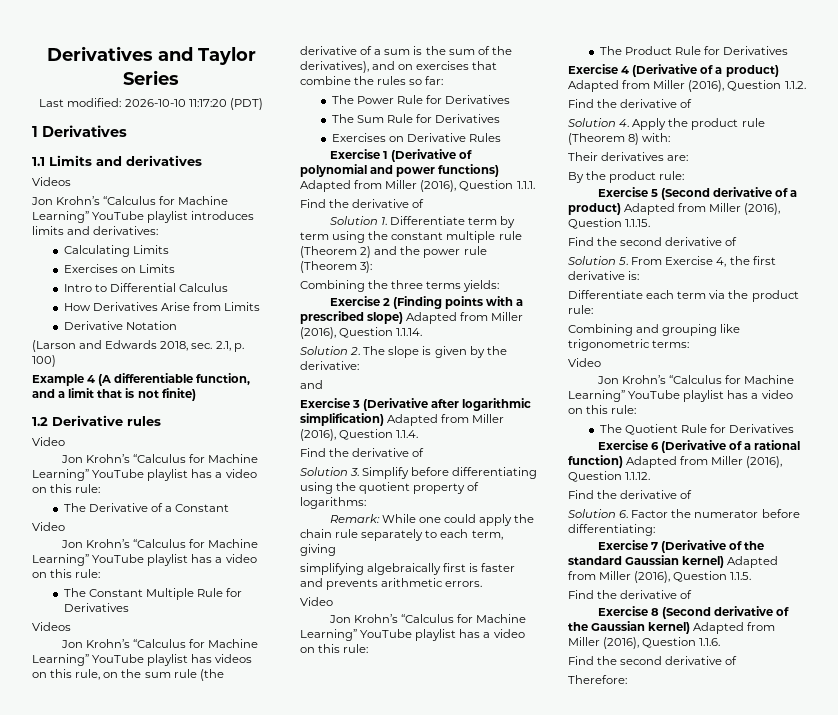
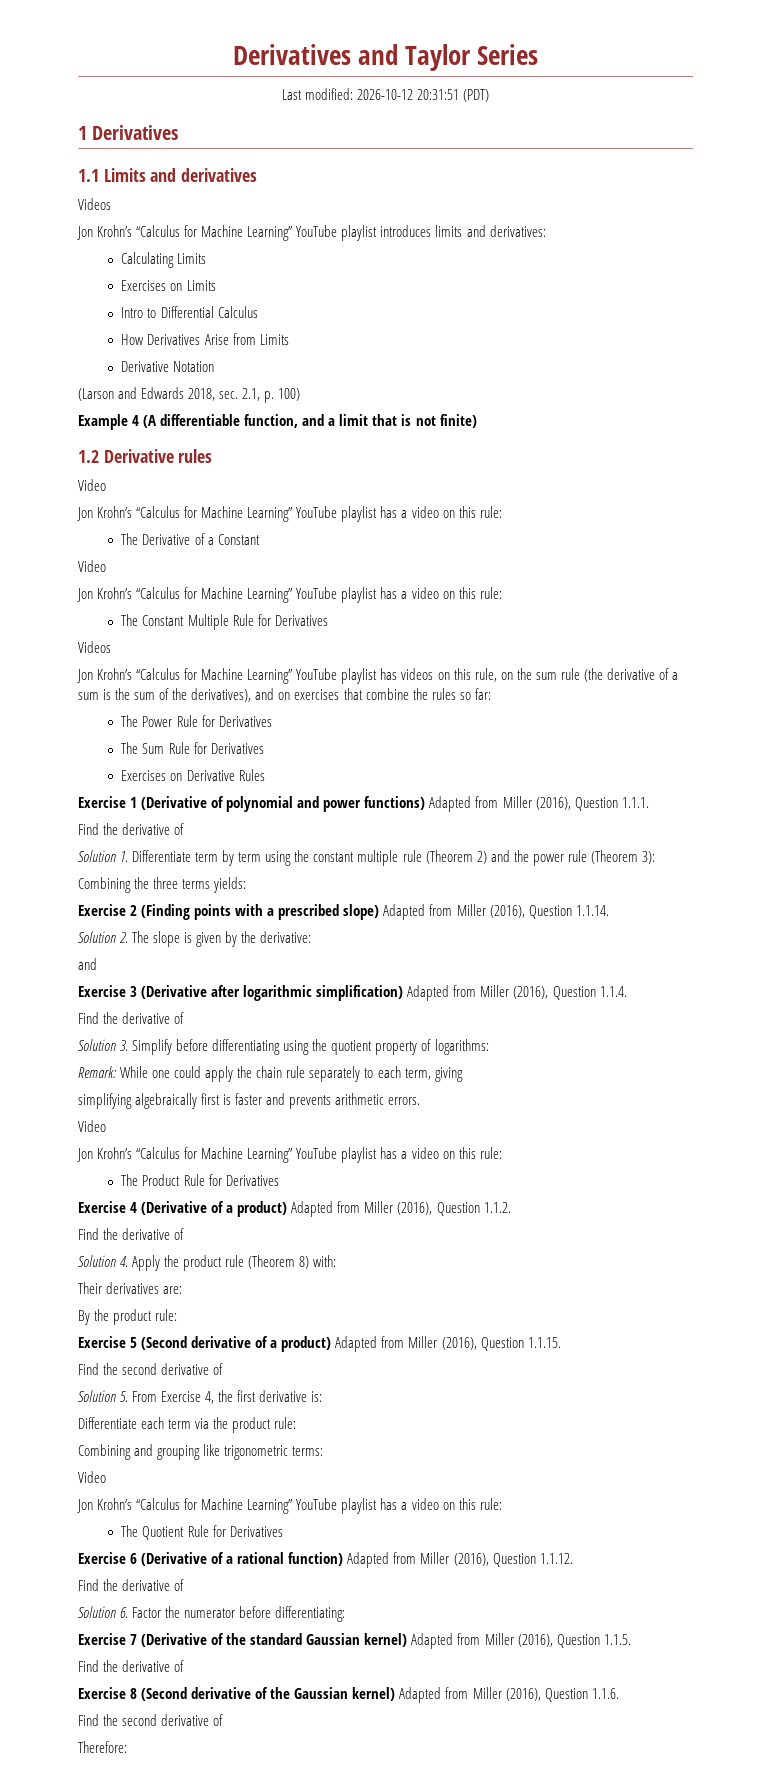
[124,99,227,107] 2026-10-10 11:17:20 -> [357,89,460,100] 2026-10-12 20:31:51

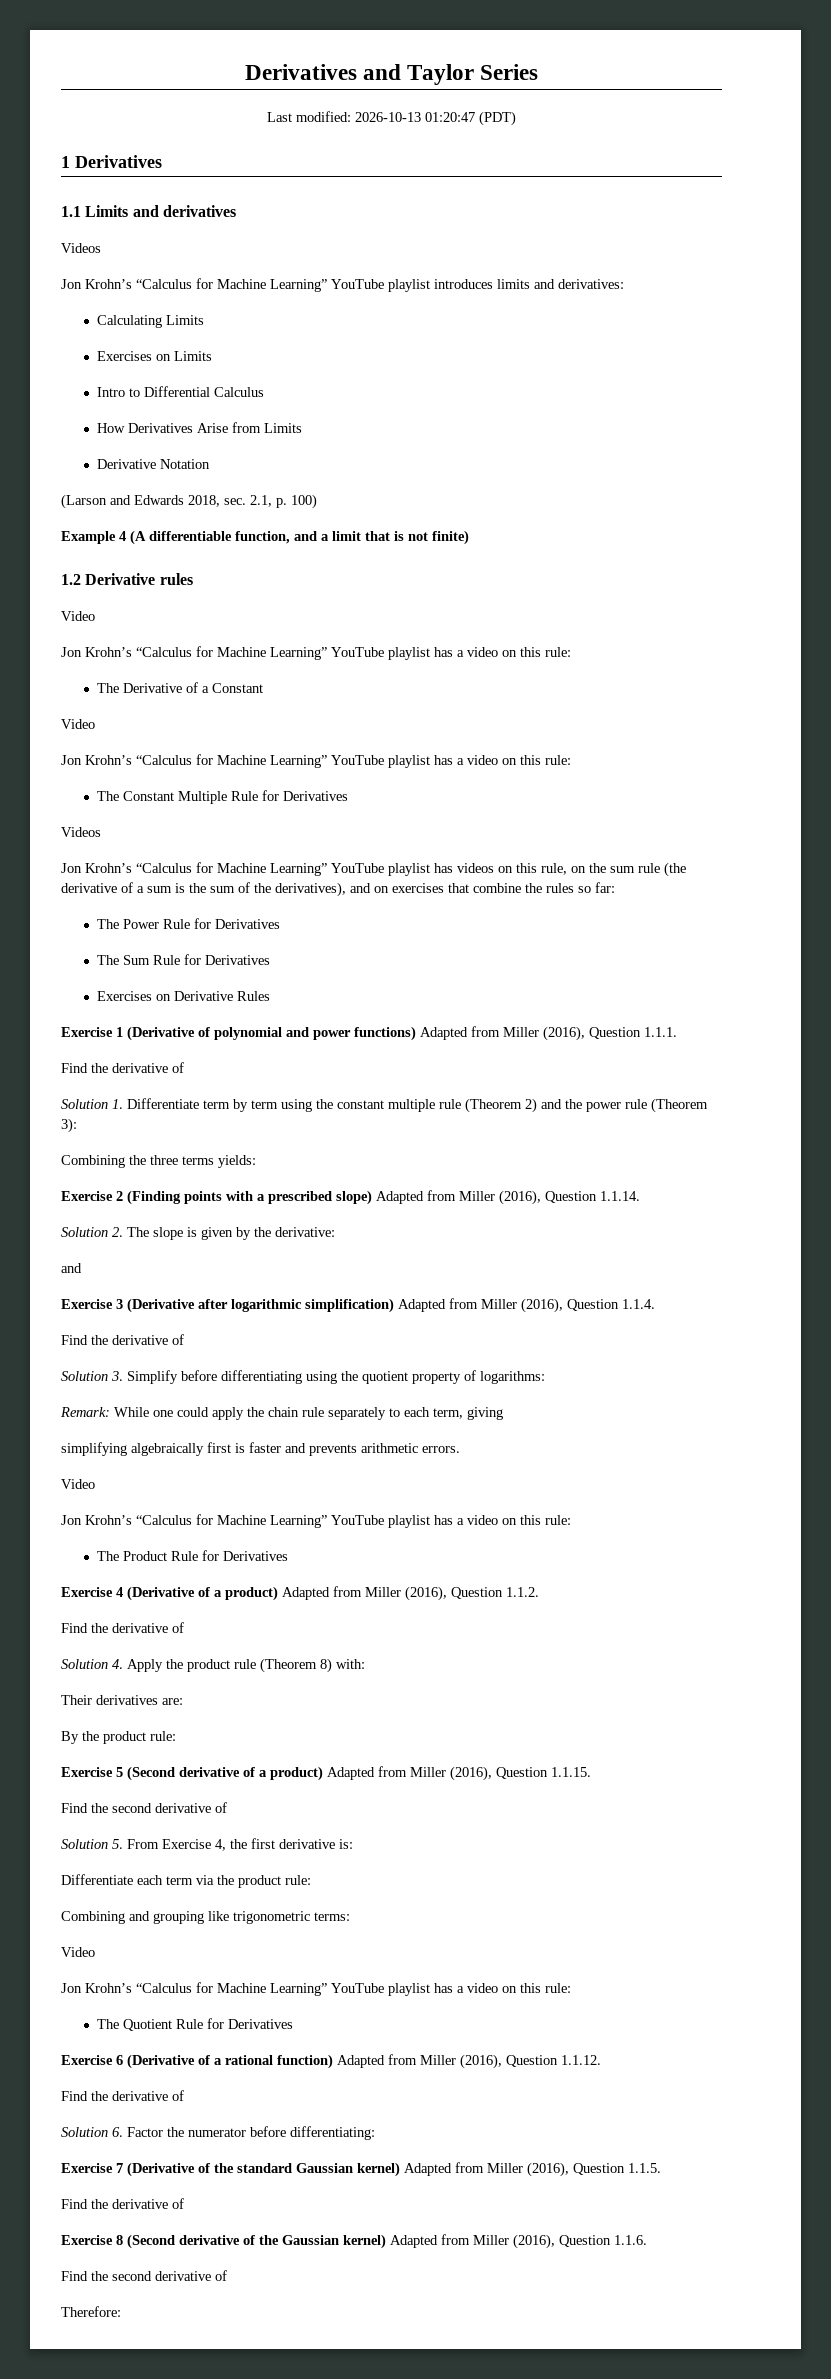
[357,89,460,100] 2026-10-12 20:31:51 -> [355,112,475,122] 2026-10-13 01:20:47

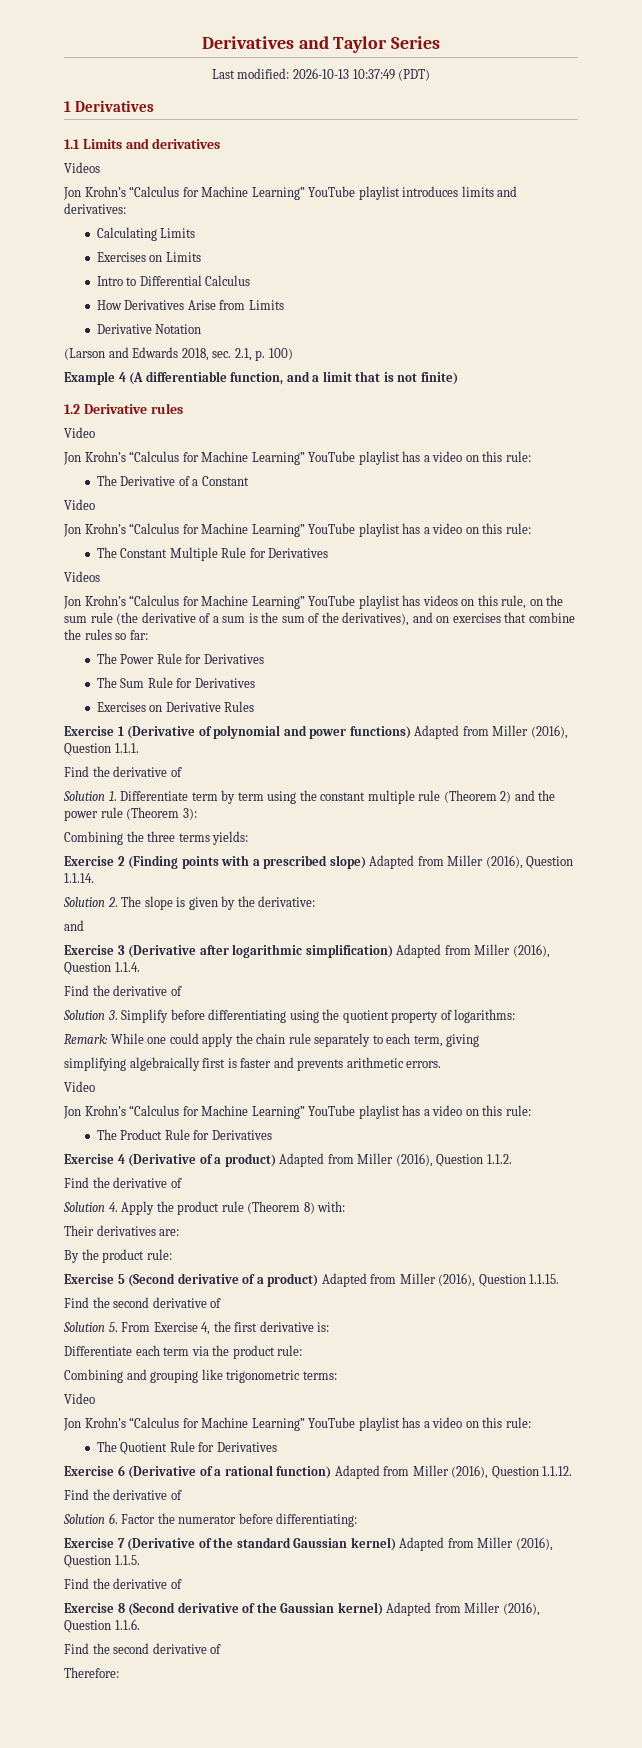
[425,112,475,122] 01:20:47 -> [352,69,395,80] 10:37:49

